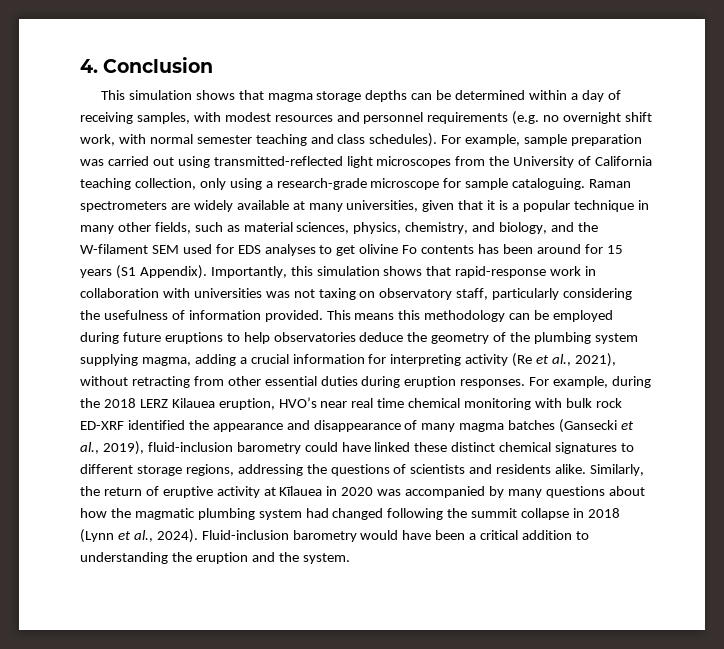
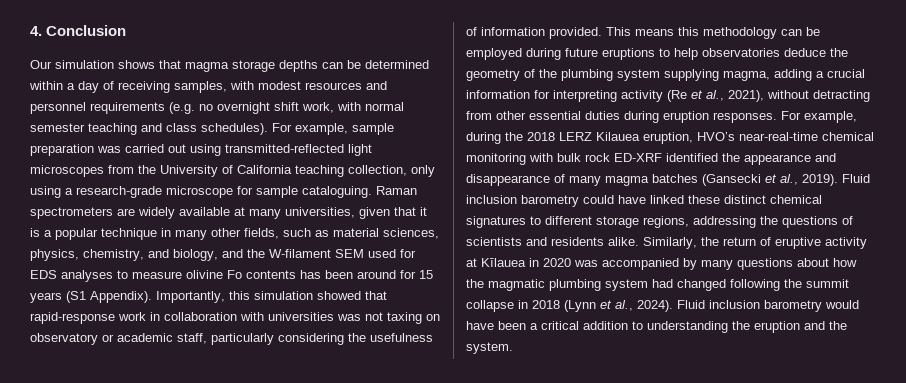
[100,90,125,100] This -> [30,60,52,69] Our
[336,245,356,256] get -> [132,271,182,279] measure
[383,266,423,276] shows -> [317,291,361,300] showed
(453, 294) none -> [102,333,173,342] or academic
[131,376,190,388] retracting -> [813,90,870,102] detracting
[320,398,405,408] near real time -> [739,132,818,141] near-real-time
[102,441,233,455] 2019), fluid-inclusion -> [802,174,870,186] [466,195,517,204] 2019). Fluid inclusion
[201,530,289,540] Fluid-inclusion -> [677,300,760,309] Fluid inclusion

